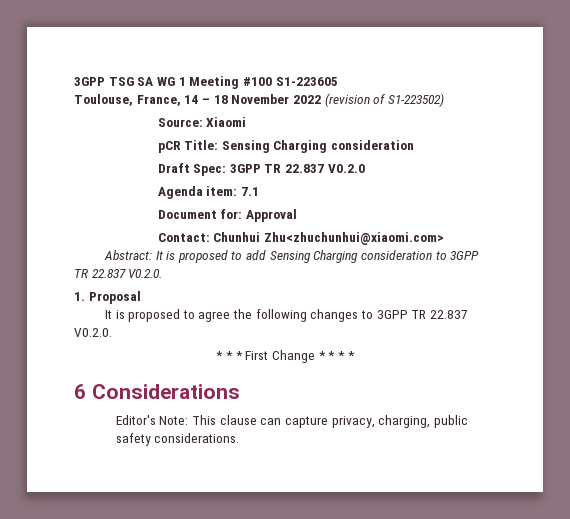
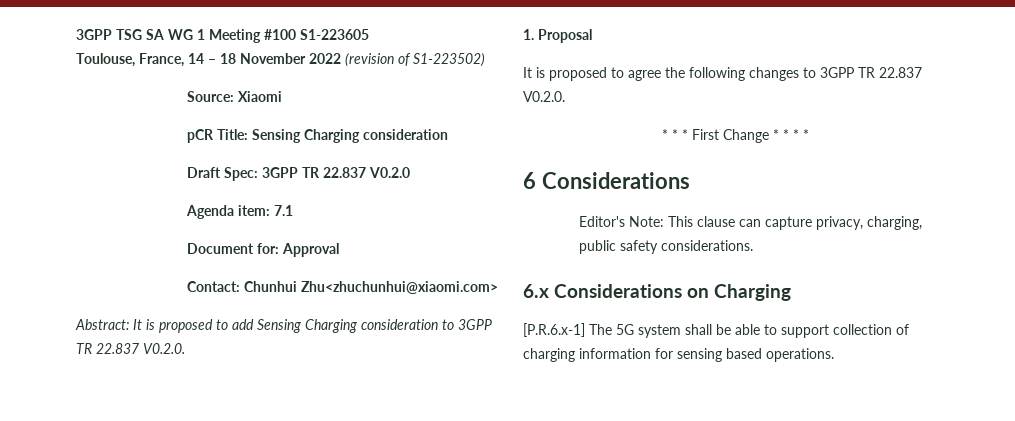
(240, 438) none -> [523,284,792,301] [523,323,909,338] [523,348,834,362] // 6.x Considerations on Charging // [P.R.6.x-1] The 5G system shall be able to support collection of charging information for sensing based operations.

